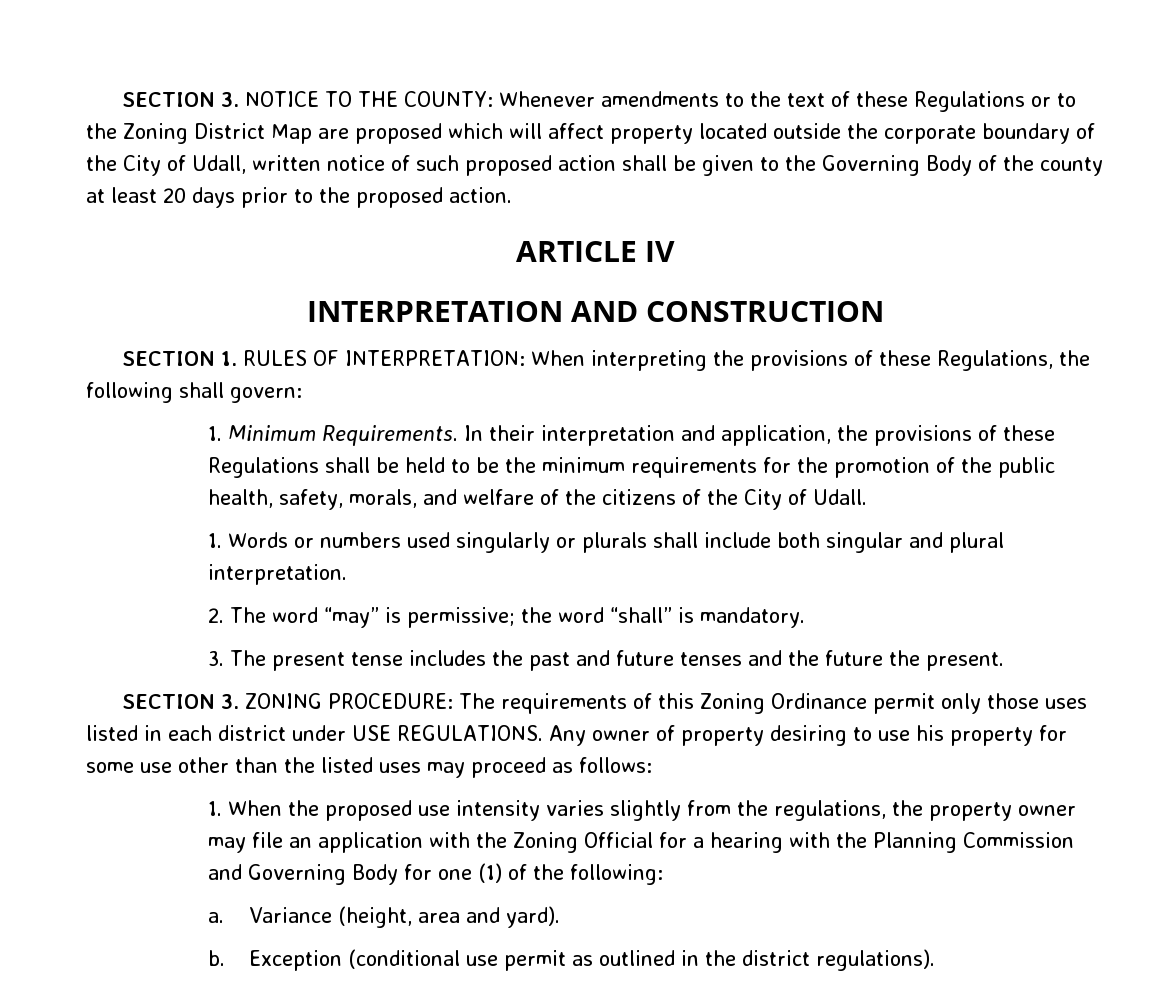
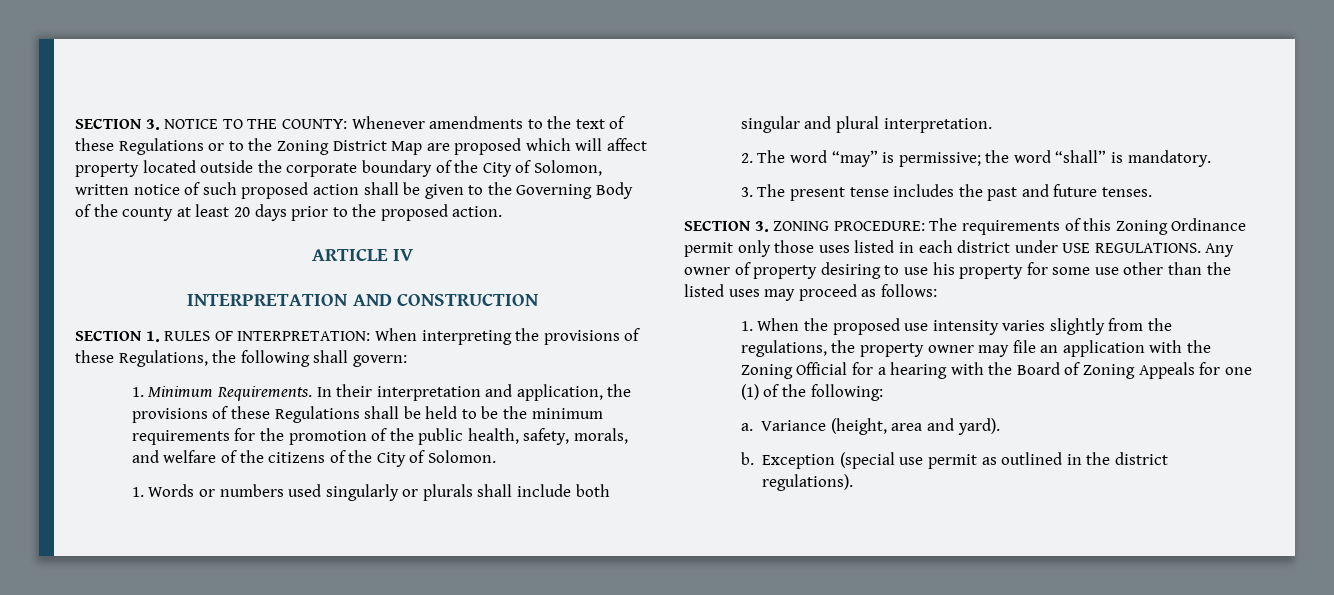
[192,155,246,174] Udall, -> [533,160,602,176] Solomon,
[813,489,868,505] Udall. -> [428,450,497,463] Solomon.
[680,650,1005,671] tenses and the future the present. -> [1102,187,1153,197] tenses.
[873,832,1075,853] [208,864,399,885] Planning Commission and Governing Body -> [1016,362,1195,379] Board of Zoning Appeals
[348,949,461,969] (conditional -> [839,452,895,469] (special

